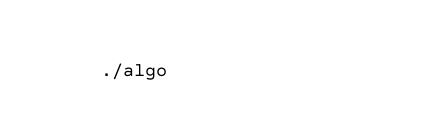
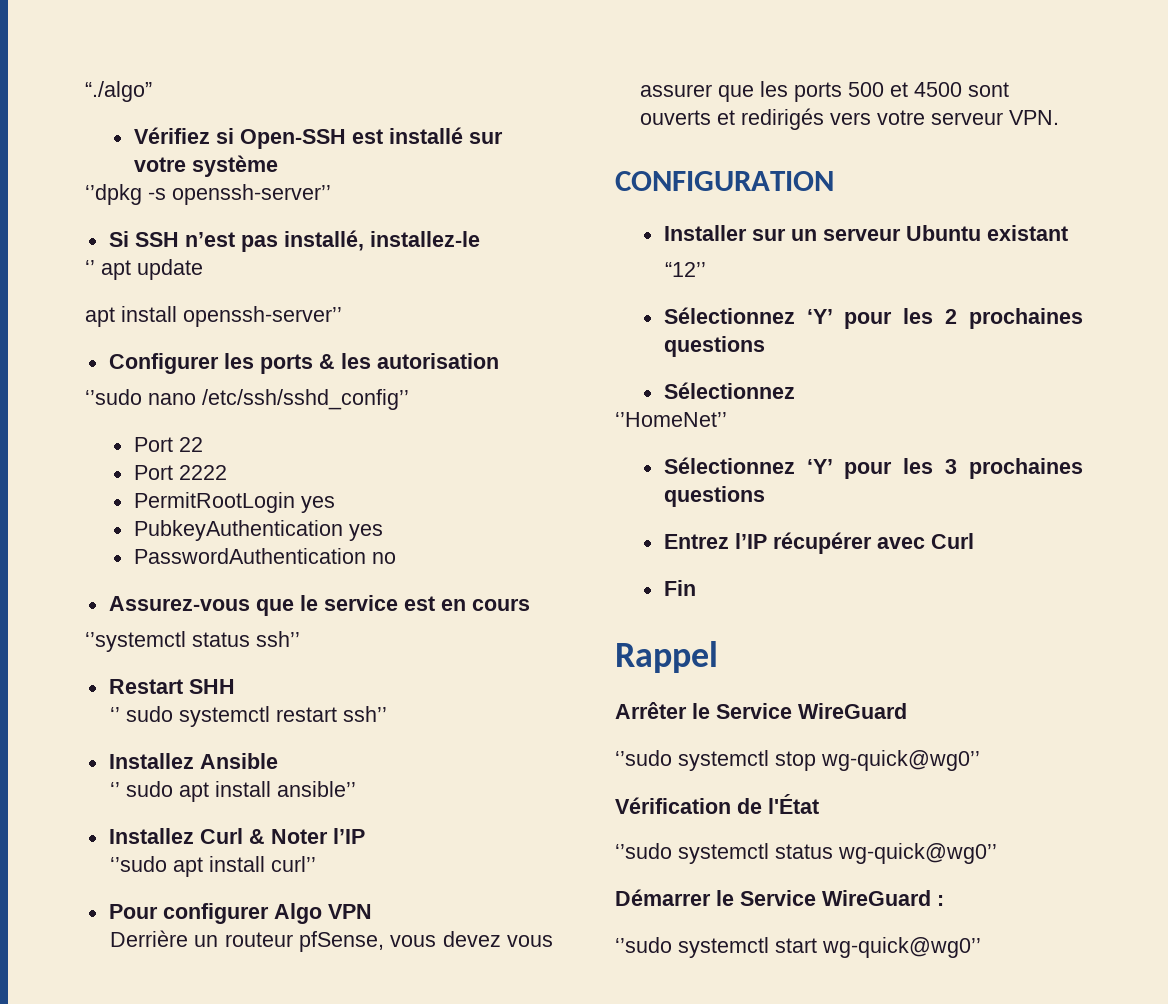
[101,63,168,80] ./algo -> [85,81,152,102] [133,127,503,149] [133,155,278,177] [85,184,331,205] [108,230,480,252] [85,259,203,280] [85,306,342,327] [108,353,499,374] [85,389,409,410] [133,437,203,452] [133,465,227,480] [133,492,335,513] [133,520,383,541] [133,548,396,564] [108,595,530,616] [85,631,300,652] [108,679,235,694] [110,706,388,727] [108,753,278,769] [110,781,357,802] [108,828,365,844] [110,856,317,877] [108,903,372,924] [110,930,553,952] [640,81,1010,102] [640,108,1060,130] [615,171,834,191] [663,225,1068,241] [665,262,707,277] [663,307,1083,329] [663,336,765,357] [663,382,795,399] [615,412,727,427] [663,457,1083,479] [663,486,765,507] [663,532,974,554] [663,580,696,596] [615,641,718,673] [615,702,907,719] [615,750,980,771] [615,794,819,814] [615,843,997,864] [615,889,944,906] [615,937,981,958] “./algo” // Vérifiez si Open-SSH est installé sur votre système // ‘’dpkg -s openssh-server’’ // Si SSH n’est pas installé, installez-le // ‘’ apt update // apt install openssh-server’’ // Configurer les ports & les autorisation // ‘’sudo nano /etc/ssh/sshd_config’’ // Port 22 // Port 2222 // PermitRootLogin yes // PubkeyAuthentication yes // PasswordAuthentication no // Assurez-vous que le service est en cours // ‘’systemctl status ssh’’ // Restart SHH // ‘’ sudo systemctl restart ssh’’ // Installez Ansible // ‘’ sudo apt install ansible’’ // Installez Curl & Noter l’IP // ‘’sudo apt install curl’’ // Pour configurer Algo VPN // Derrière un routeur pfSense, vous devez vous assurer que les ports 500 et 4500 sont ouverts et redirigés vers votre serveur VPN. // CONFIGURATION // Installer sur un serveur Ubuntu existant // “12’’ // Sélectionnez ‘Y’ pour les 2 prochaines questions // Sélectionnez // ‘’HomeNet’’ // Sélectionnez ‘Y’ pour les 3 prochaines questions // Entrez l’IP récupérer avec Curl // Fin // Rappel // Arrêter le Service WireGuard // ‘’sudo systemctl stop wg-quick@wg0’’ // Vérification de l'État // ‘’sudo systemctl status wg-quick@wg0’’ // Démarrer le Service WireGuard : // ‘’sudo systemctl start wg-quick@wg0’’

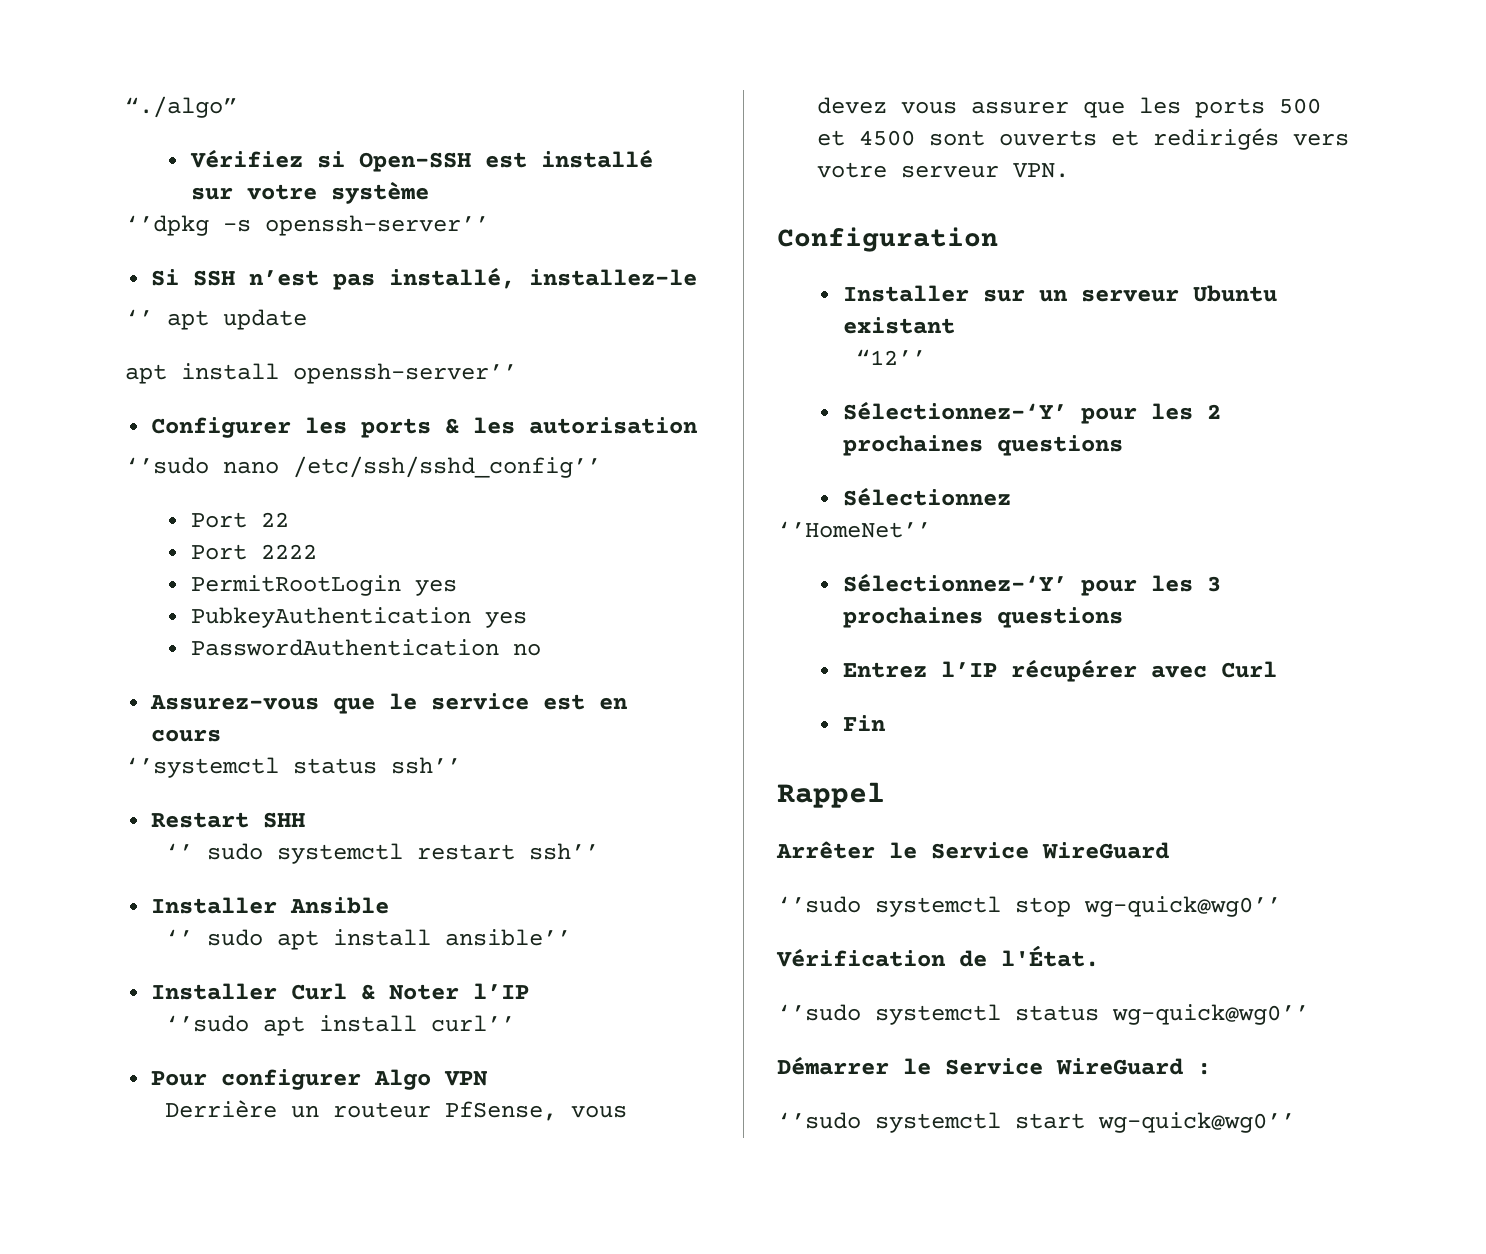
[108,753,194,769] Installez -> [151,897,278,914] Installer
[108,828,194,844] Installez -> [151,983,278,1000] Installer
[299,931,385,952] pfSense, -> [444,1101,557,1121] PfSense,
[615,171,834,191] CONFIGURATION -> [777,227,998,252] Configuration
[663,307,833,324] Sélectionnez ‘Y’ -> [843,401,1068,420] Sélectionnez-‘Y’
[663,457,833,474] Sélectionnez ‘Y’ -> [843,573,1068,592] Sélectionnez-‘Y’
[768,794,819,814] l'État -> [1001,945,1099,967] l'État.

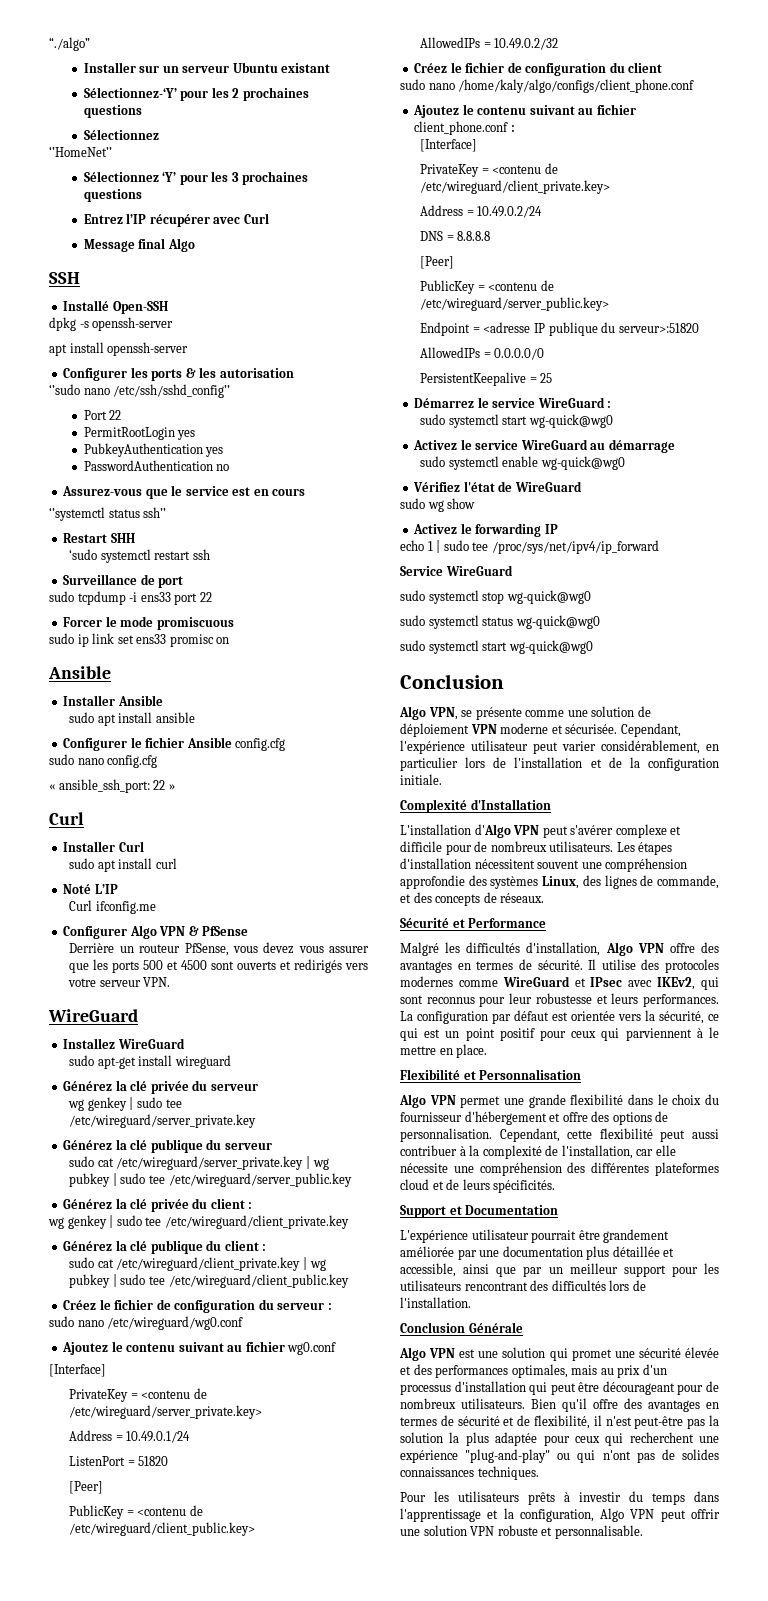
[190,149,654,172] [191,181,430,204] [125,215,489,236] [151,267,698,290] [125,309,307,330] [125,363,517,384] Vérifiez si Open-SSH est installé sur votre système // ‘’dpkg -s openssh-server’’ // Si SSH n’est pas installé, installez-le // ‘’ apt update // apt install openssh-server’’ -> [83,62,331,73] [83,87,309,101] [83,105,142,118] [83,129,159,140] [49,146,112,157] [83,171,309,185] [83,189,142,202] [83,213,269,227] [83,238,195,252] [49,272,80,284] [63,300,168,314] [49,317,174,331] [49,342,189,356] Installer sur un serveur Ubuntu existant // Sélectionnez-‘Y’ pour les 2 prochaines questions // Sélectionnez // ‘’HomeNet’’ // Sélectionnez ‘Y’ pour les 3 prochaines questions // Entrez l’IP récupérer avec Curl // Message final Algo // SSH // Installé Open-SSH // dpkg -s openssh-server // apt install openssh-server
[191,544,318,560] // Port 2222 -> (122, 415) none
[164,843,599,864] ‘’ sudo systemctl restart ssh’’ -> [69,549,210,563] [63,574,184,588] [49,591,212,605] [63,616,234,630] [49,633,230,647] [48,666,111,679] ‘sudo systemctl restart ssh // Surveillance de port // sudo tcpdump -i ens33 port 22 // Forcer le mode promiscuous // sudo ip link set ens33 promisc on // Ansible
[164,929,571,950] [151,983,530,1000] [164,1015,515,1036] [151,1069,489,1090] ‘’ sudo apt install ansible’’ // Installer Curl & Noter l’IP // ‘’sudo apt install curl’’ // Pour configurer Algo VPN -> [69,712,195,726] [63,737,286,751] [49,754,158,768] [49,779,175,793] [49,812,84,825] [63,841,144,852] [69,858,177,872] [63,884,118,894] [69,900,156,914] [63,925,249,939] sudo apt install ansible // Configurer le fichier Ansible config.cfg // sudo nano config.cfg // « ansible_ssh_port: 22 » // Curl // Installer Curl // sudo apt install curl // Noté L’IP // Curl ifconfig.me // Configurer Algo VPN & PfSense
[777,227,998,252] [843,285,1278,302] [843,317,956,334] [856,349,927,365] [843,401,1222,424] [843,435,1124,456] [843,487,1012,506] [777,521,931,538] [843,573,1222,596] [843,607,1124,628] [843,659,1278,682] [843,715,887,731] [777,782,885,808] [776,841,917,859] Configuration // Installer sur un serveur Ubuntu existant // “12’’ // Sélectionnez-‘Y’ pour les 2 prochaines questions // Sélectionnez // ‘’HomeNet’’ // Sélectionnez-‘Y’ pour les 3 prochaines questions // Entrez l’IP récupérer avec Curl // Fin // Rappel // Arrêter le -> [48,1009,138,1022] [63,1038,185,1049] [69,1055,231,1069] [63,1080,258,1094] [68,1097,182,1111] [69,1114,257,1128] [63,1139,272,1153] [69,1156,329,1170] [69,1173,352,1187] [63,1198,253,1212] [48,1215,349,1229] [63,1240,267,1254] [69,1257,326,1271] [69,1274,349,1288] [63,1299,332,1313] [49,1316,244,1330] [62,1341,337,1355] [49,1364,106,1377] [69,1388,207,1402] [69,1405,263,1419] [69,1430,191,1443] [69,1456,169,1466] [69,1481,104,1494] [69,1505,203,1519] [69,1522,256,1536] [420,37,559,50] [414,62,663,76] [400,79,695,93] [413,104,636,118] [414,121,515,135] [420,139,478,152] [420,163,558,177] [420,180,611,194] [420,205,543,218] [420,231,491,241] [420,256,455,269] [420,280,554,294] [420,297,610,311] [420,322,699,336] [420,347,545,360] [420,372,553,386] [414,397,612,408] [420,414,613,428] [413,439,675,453] [420,456,625,470] [413,481,582,492] [400,498,476,512] [413,523,558,537] [400,540,659,554] WireGuard // Installez WireGuard // sudo apt-get install wireguard // Générez la clé privée du serveur // wg genkey | sudo tee /etc/wireguard/server_private.key // Générez la clé publique du serveur // sudo cat /etc/wireguard/server_private.key | wg pubkey | sudo tee /etc/wireguard/server_public.key // Générez la clé privée du client : // wg genkey | sudo tee /etc/wireguard/client_private.key // Générez la clé publique du client : // sudo cat /etc/wireguard/client_private.key | wg pubkey | sudo tee /etc/wireguard/client_public.key // Créez le fichier de configuration du serveur : // sudo nano /etc/wireguard/wg0.conf // Ajoutez le contenu suivant au fichier wg0.conf // [Interface] // PrivateKey = <contenu de /etc/wireguard/server_private.key> // Address = 10.49.0.1/24 // ListenPort = 51820 // [Peer] // PublicKey = <contenu de /etc/wireguard/client_public.key> // AllowedIPs = 10.49.0.2/32 // Créez le fichier de configuration du client // sudo nano /home/kaly/algo/configs/client_phone.conf // Ajoutez le contenu suivant au fichier client_phone.conf : // [Interface] // PrivateKey = <contenu de /etc/wireguard/client_private.key> // Address = 10.49.0.2/24 // DNS = 8.8.8.8 // [Peer] // PublicKey = <contenu de /etc/wireguard/server_public.key> // Endpoint = <adresse IP publique du serveur>:51820 // AllowedIPs = 0.0.0.0/0 // PersistentKeepalive = 25 // Démarrez le service WireGuard : // sudo systemctl start wg-quick@wg0 // Activez le service WireGuard au démarrage // sudo systemctl enable wg-quick@wg0 // Vérifiez l'état de WireGuard // sudo wg show // Activez le forwarding IP // echo 1 | sudo tee /proc/sys/net/ipv4/ip_forward //
[777,896,861,913] ‘’sudo -> [400,590,425,601] sudo
[1084,896,1281,917] [776,945,1099,967] [777,1004,1309,1025] [777,1056,1211,1075] [777,1112,1295,1133] wg-quick@wg0’’ // Vérification de l'État. // ‘’sudo systemctl status wg-quick@wg0’’ // Démarrer le Service WireGuard : // ‘’sudo systemctl start wg-quick@wg0’’ -> [506,590,591,604] [400,615,600,629] [400,640,593,654] [400,674,504,689] [399,706,651,720] [400,723,681,737] [400,740,719,754] [400,757,719,771] [400,774,442,785] [400,799,551,813] [400,824,682,838] [400,841,673,855] [400,858,688,872] [400,875,719,889] [400,892,545,906] [400,918,547,928] [400,942,719,956] [400,959,719,973] [400,976,719,990] [400,993,719,1007] [400,1010,719,1024] [400,1027,719,1041] [400,1044,488,1058] [400,1069,582,1080] [399,1094,719,1108] [400,1111,669,1125] [400,1128,719,1142] [400,1145,676,1159] [400,1162,719,1176] [400,1179,556,1193] [400,1205,559,1218] [400,1229,670,1243] [400,1246,675,1260] [400,1263,719,1277] [400,1280,646,1291] [400,1297,471,1308] [400,1322,523,1333] [399,1347,719,1361] [400,1364,667,1378] [400,1381,719,1395] [400,1398,719,1412] [400,1415,719,1429] [400,1432,719,1446] [400,1449,719,1463] [400,1466,539,1480] [400,1491,719,1505] [400,1508,720,1522] [400,1525,643,1539] wg-quick@wg0 // sudo systemctl status wg-quick@wg0 // sudo systemctl start wg-quick@wg0 // Conclusion // Algo VPN, se présente comme une solution de déploiement VPN moderne et sécurisée. Cependant, l'expérience utilisateur peut varier considérablement, en particulier lors de l'installation et de la configuration initiale. // Complexité d'Installation // L'installation d'Algo VPN peut s'avérer complexe et difficile pour de nombreux utilisateurs. Les étapes d'installation nécessitent souvent une compréhension approfondie des systèmes Linux, des lignes de commande, et des concepts de réseaux. // Sécurité et Performance // Malgré les difficultés d'installation, Algo VPN offre des avantages en termes de sécurité. Il utilise des protocoles modernes comme WireGuard et IPsec avec IKEv2, qui sont reconnus pour leur robustesse et leurs performances. La configuration par défaut est orientée vers la sécurité, ce qui est un point positif pour ceux qui parviennent à le mettre en place. // Flexibilité et Personnalisation // Algo VPN permet une grande flexibilité dans le choix du fournisseur d'hébergement et offre des options de personnalisation. Cependant, cette flexibilité peut aussi contribuer à la complexité de l'installation, car elle nécessite une compréhension des différentes plateformes cloud et de leurs spécificités. // Support et Documentation // L'expérience utilisateur pourrait être grandement améliorée par une documentation plus détaillée et accessible, ainsi que par un meilleur support pour les utilisateurs rencontrant des difficultés lors de l'installation. // Conclusion Générale // Algo VPN est une solution qui promet une sécurité élevée et des performances optimales, mais au prix d'un processus d'installation qui peut être décourageant pour de nombreux utilisateurs. Bien qu'il offre des avantages en termes de sécurité et de flexibilité, il n'est peut-être pas la solution la plus adaptée pour ceux qui recherchent une expérience "plug-and-play" ou qui n'ont pas de solides connaissances techniques. // Pour les utilisateurs prêts à investir du temps dans l'apprentissage et la configuration, Algo VPN peut offrir une solution VPN robuste et personnalisable.

